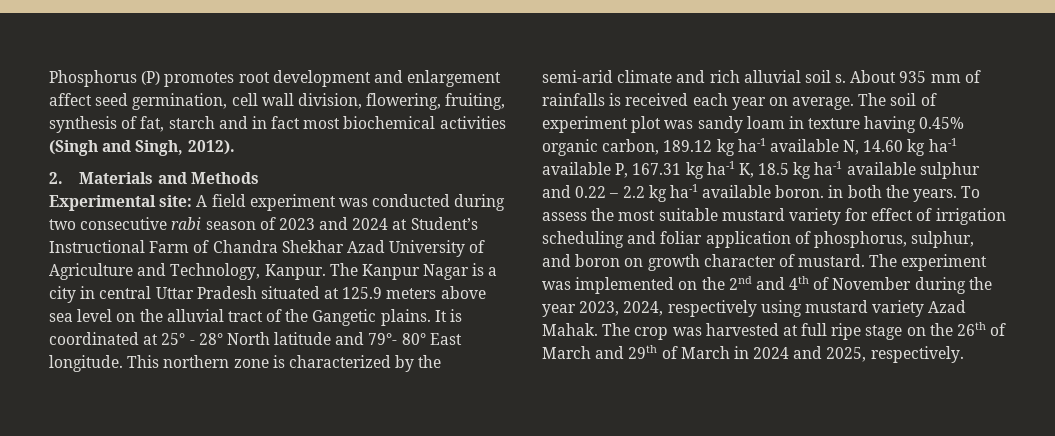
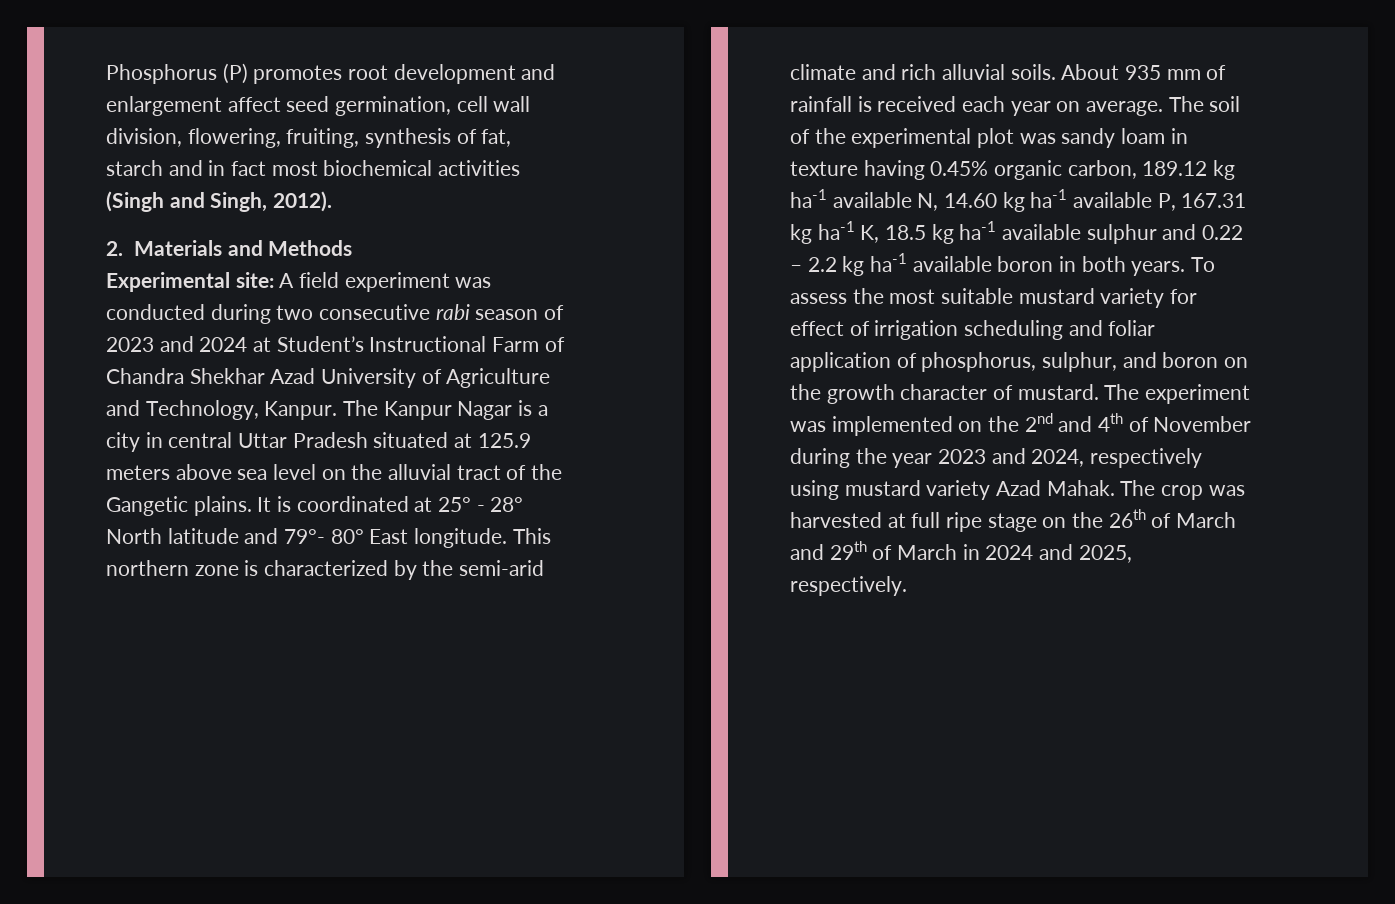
[804,70,847,83] soil s. -> [1010,64,1056,80] soils.
[542,93,605,106] rainfalls -> [790,96,852,112] rainfall
[542,116,628,133] experiment -> [814,128,972,148] the experimental
[775,185,825,198] boron. -> [997,256,1054,272] boron
[885,185,909,198] the -> (1126, 264) none
(644, 262) none -> [790,384,821,400] the
[579,301,620,316] 2023, -> [938,448,1026,464] 2023 and

